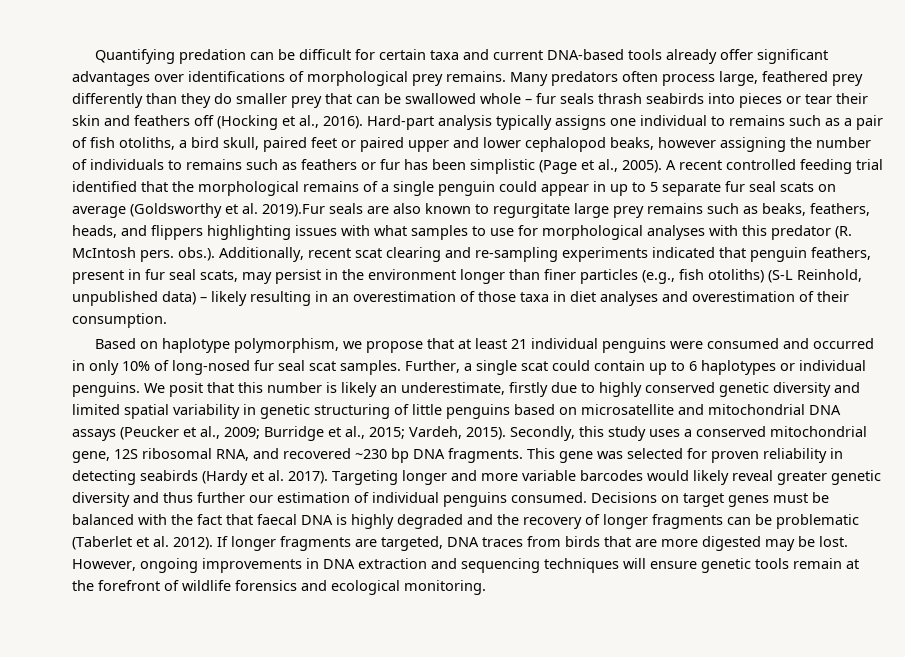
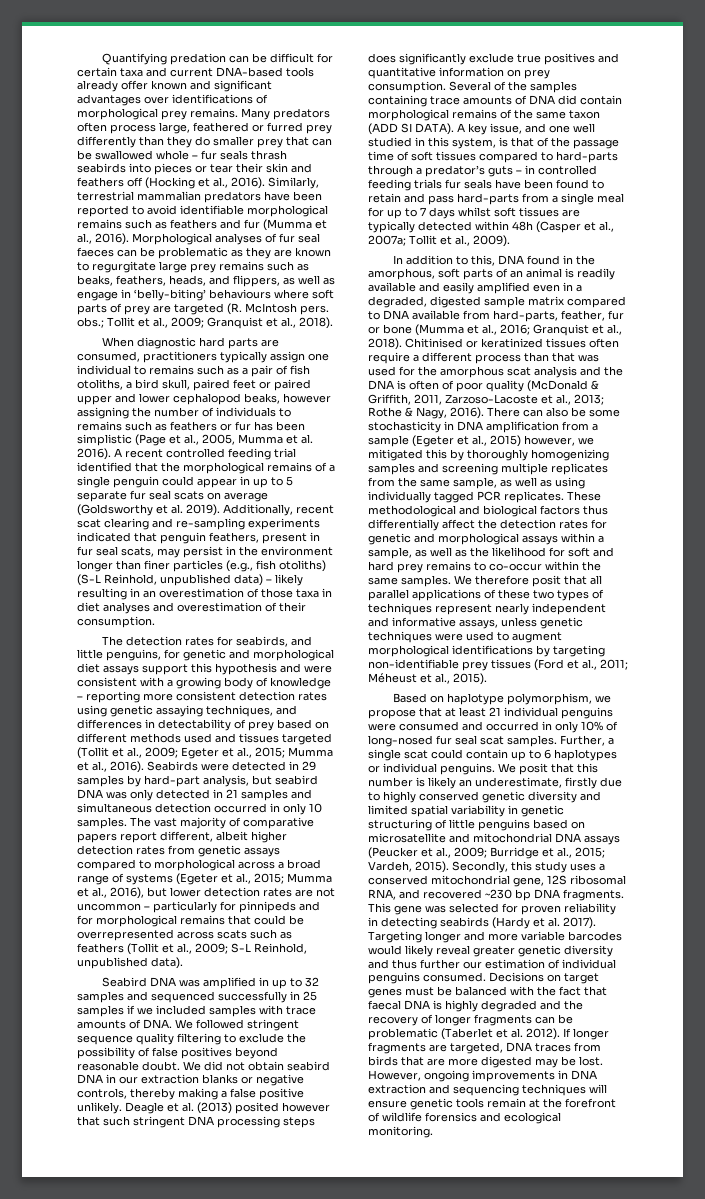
(754, 54) none -> [151,80,211,90] known and
(828, 76) none -> [252,122,303,132] or furred
[367,115,606,130] Hard-part analysis typically assigns -> [268,177,319,189] [77,191,322,203] [77,205,328,217] [77,219,327,231] [77,233,320,245] [77,247,331,259] [77,261,309,273] [77,275,335,287] [77,289,334,301] [77,303,329,315] [77,317,333,329] [101,337,279,349] [77,351,305,363] Similarly, terrestrial mammalian predators have been reported to avoid identifiable morphological remains such as feathers and fur (Mumma et al., 2016). Morphological analyses of fur seal faeces can be problematic as they are known to regurgitate large prey remains such as beaks, feathers, heads, and flippers, as well as engage in ‘belly-biting’ behaviours where soft parts of prey are targeted (R. McIntosh pers. obs.; Tollit et al., 2009; Granquist et al., 2018). // When diagnostic hard parts are consumed, practitioners typically assign
[622,160,662,173] 2005). -> [202,434,313,445] [77,448,111,460] 2005, Mumma et al. 2016).
[262,203,870,218] [72,225,852,240] [72,247,215,262] 2019).Fur seals are also known to regurgitate large prey remains such as beaks, feathers, heads, and flippers highlighting issues with what samples to use for morphological analyses with this predator (R. McIntosh pers. obs.). -> [186,504,220,516] 2019).
(167, 320) none -> [101,636,312,647] [77,649,334,661] [77,663,332,675] [77,677,331,689] [77,691,327,703] [77,705,297,717] [77,719,329,731] [77,733,332,745] [77,747,333,759] [77,761,316,773] [77,775,318,787] [77,789,312,801] [77,803,322,815] [77,817,314,829] [77,831,287,843] [77,845,280,857] [77,859,321,871] [77,873,332,885] [77,887,335,899] [77,901,320,913] [77,915,304,927] [77,929,292,941] [77,943,307,955] [77,957,183,969] [101,977,319,989] [77,991,317,1003] [77,1005,316,1017] [77,1019,299,1031] [77,1033,306,1045] [77,1047,278,1059] [77,1061,330,1071] [77,1074,304,1086] [77,1088,304,1100] [77,1102,330,1114] [77,1116,315,1128] [368,53,619,65] [368,67,550,79] [368,81,577,93] [368,95,622,107] [368,109,600,121] [368,123,595,135] [368,137,619,149] [368,151,618,163] [368,165,597,177] [368,179,604,191] [368,193,624,205] [368,207,580,219] [368,221,614,233] [368,235,510,247] [392,255,595,266] [368,268,615,280] [368,282,582,294] [368,296,626,308] [368,310,624,322] [368,324,622,336] [368,338,619,350] [368,352,599,364] [368,366,623,378] [368,380,599,392] [368,394,604,405] [368,407,620,419] [368,421,598,433] [368,435,594,447] [368,449,609,461] [368,463,608,475] [368,477,585,489] [368,491,601,503] [368,505,608,517] [368,519,607,531] [368,533,604,545] [368,547,614,559] [368,561,601,573] [368,575,602,587] [368,589,604,601] [368,603,606,615] [368,617,583,629] [368,631,562,643] [368,645,605,657] [368,659,628,671] [368,673,487,685] // The detection rates for seabirds, and little penguins, for genetic and morphological diet assays support this hypothesis and were consistent with a growing body of knowledge – reporting more consistent detection rates using genetic assaying techniques, and differences in detectability of prey based on different methods used and tissues targeted (Tollit et al., 2009; Egeter et al., 2015; Mumma et al., 2016). Seabirds were detected in 29 samples by hard-part analysis, but seabird DNA was only detected in 21 samples and simultaneous detection occurred in only 10 samples. The vast majority of comparative papers report different, albeit higher detection rates from genetic assays compared to morphological across a broad range of systems (Egeter et al., 2015; Mumma et al., 2016), but lower detection rates are not uncommon – particularly for pinnipeds and for morphological remains that could be overrepresented across scats such as feathers (Tollit et al., 2009; S-L Reinhold, unpublished data). // Seabird DNA was amplified in up to 32 samples and sequenced successfully in 25 samples if we included samples with trace amounts of DNA. We followed stringent sequence quality filtering to exclude the possibility of false positives beyond reasonable doubt. We did not obtain seabird DNA in our extraction blanks or negative controls, thereby making a false positive unlikely. Deagle et al. (2013) posited however that such stringent DNA processing steps does significantly exclude true positives and quantitative information on prey consumption. Several of the samples containing trace amounts of DNA did contain morphological remains of the same taxon (ADD SI DATA). A key issue, and one well studied in this system, is that of the passage time of soft tissues compared to hard-parts through a predator’s guts – in controlled feeding trials fur seals have been found to retain and pass hard-parts from a single meal for up to 7 days whilst soft tissues are typically detected within 48h (Casper et al., 2007a; Tollit et al., 2009). // In addition to this, DNA found in the amorphous, soft parts of an animal is readily available and easily amplified even in a degraded, digested sample matrix compared to DNA available from hard-parts, feather, fur or bone (Mumma et al., 2016; Granquist et al., 2018). Chitinised or keratinized tissues often require a different process than that was used for the amorphous scat analysis and the DNA is often of poor quality (McDonald & Griffith, 2011, Zarzoso-Lacoste et al., 2013; Rothe & Nagy, 2016). There can also be some stochasticity in DNA amplification from a sample (Egeter et al., 2015) however, we mitigated this by thoroughly homogenizing samples and screening multiple replicates from the same sample, as well as using individually tagged PCR replicates. These methodological and biological factors thus differentially affect the detection rates for genetic and morphological assays within a sample, as well as the likelihood for soft and hard prey remains to co-occur within the same samples. We therefore posit that all parallel applications of these two types of techniques represent nearly independent and informative assays, unless genetic techniques were used to augment morphological identifications by targeting non-identifiable prey tissues (Ford et al., 2011; Méheust et al., 2015).

